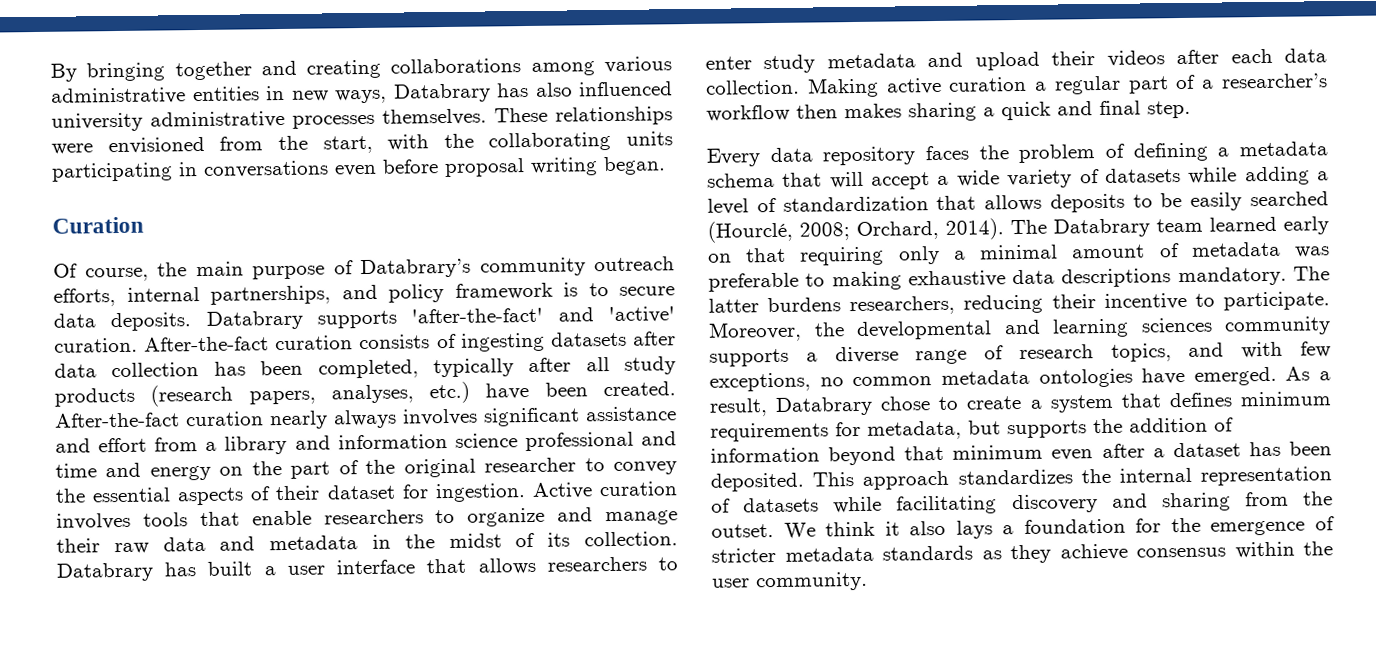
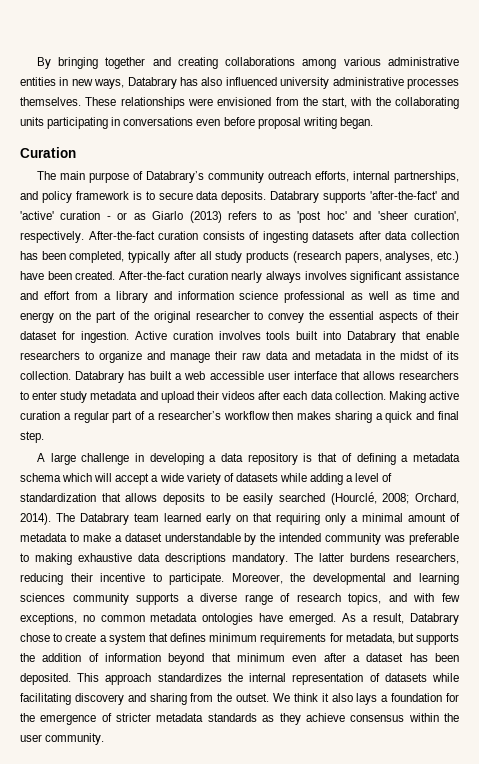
[53,262,187,282] Of course, the -> [36,171,56,180] The
[54,337,138,353] curation. -> [60,211,460,223] [20,231,84,243] curation - or as Giarlo (2013) refers to as 'post hoc' and 'sheer curation', respectively.
[640,431,677,446] and -> [351,291,408,300] as well as
(188, 519) none -> [296,331,397,343] built into Databrary
(276, 571) none -> [184,371,264,380] web accessible
[706,144,1096,167] Every data repository faces the problem -> [36,453,338,465] A large challenge in developing a data repository is that
[782,172,823,187] that -> [62,473,93,482] which
(1281, 249) none -> [69,533,382,545] to make a dataset understandable by the intended community

